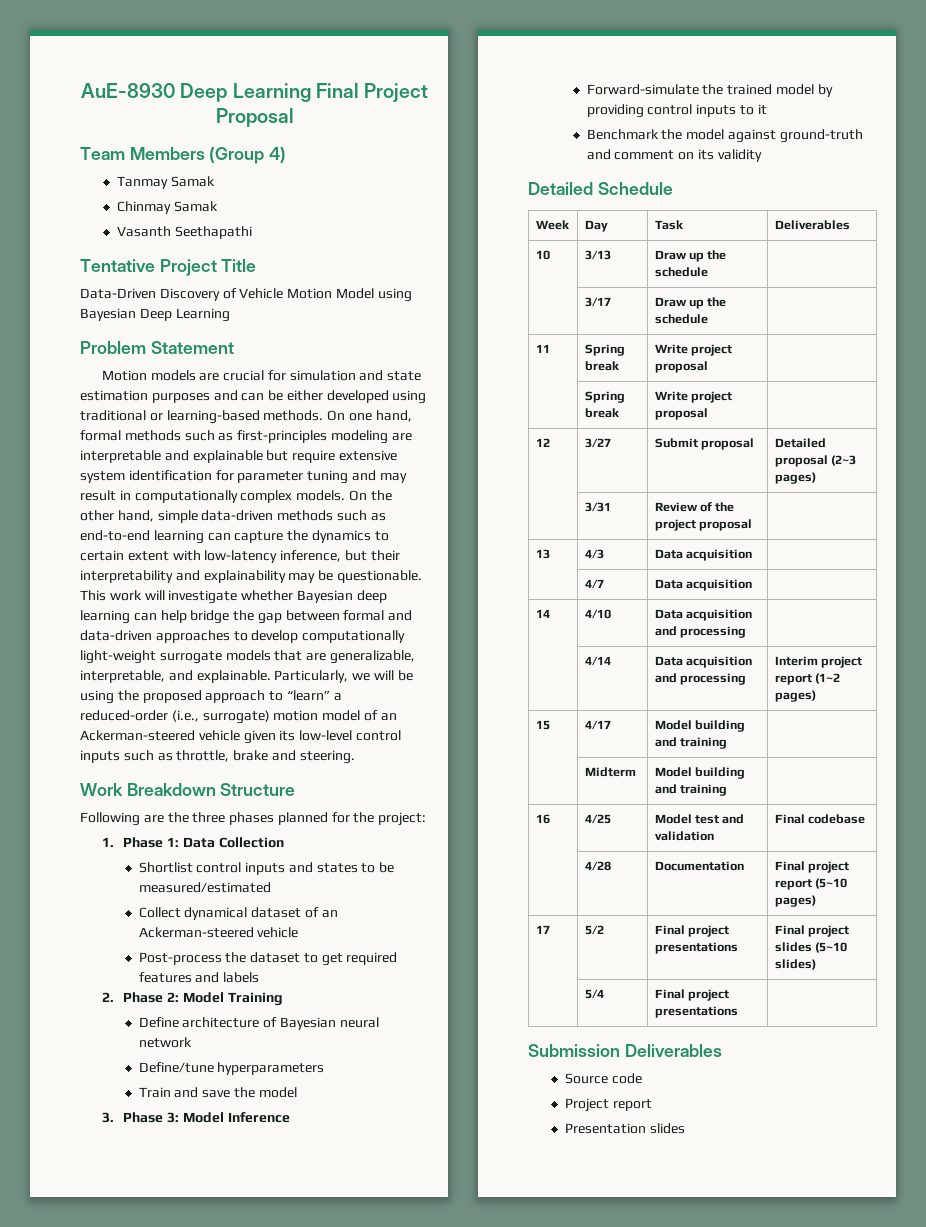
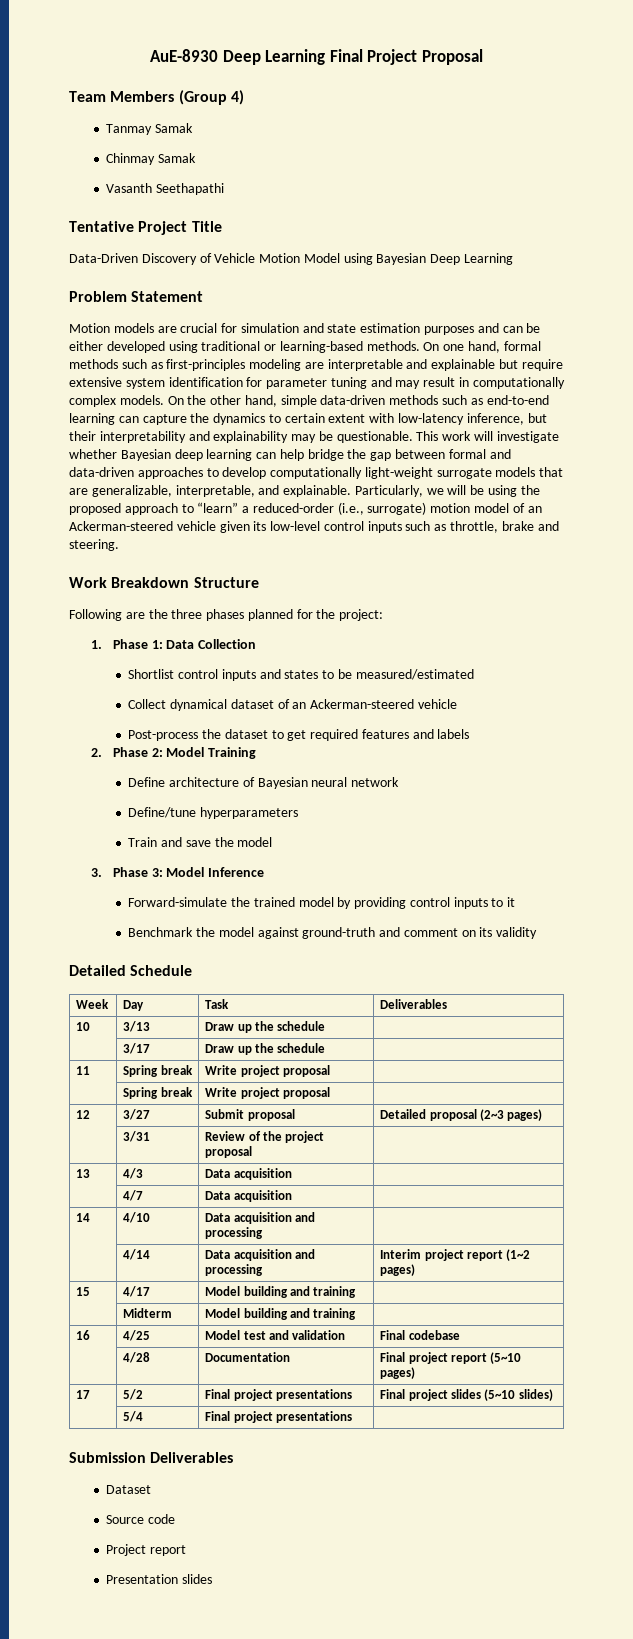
(722, 1050) none -> [106,1485,152,1494] // Dataset

